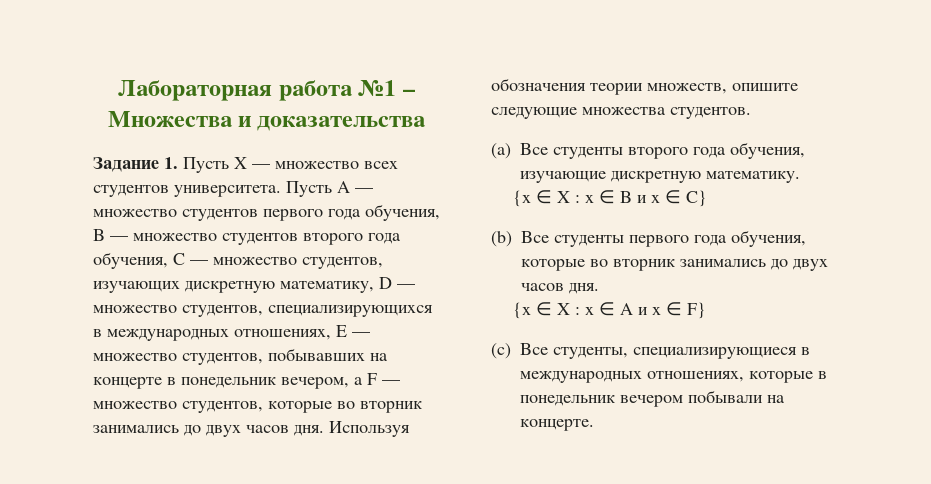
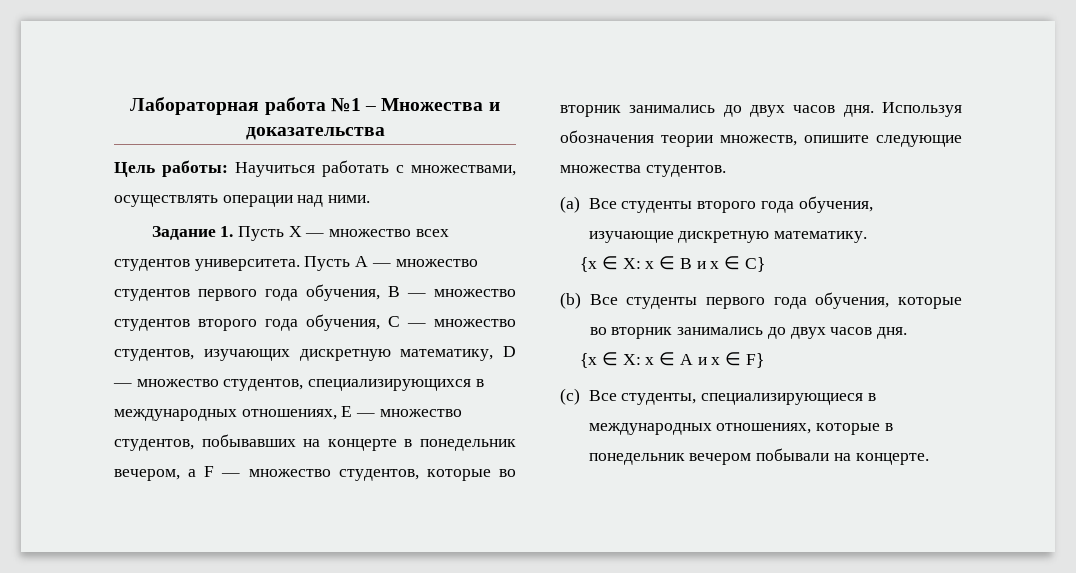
(427, 123) none -> [114,160,516,177] [114,195,371,207] // Цель работы: Научиться работать с множествами, осуществлять операции над ними.
[556,191,580,203] X : -> [622,258,641,269] X:
[556,303,580,315] X : -> [622,354,641,365] X:

